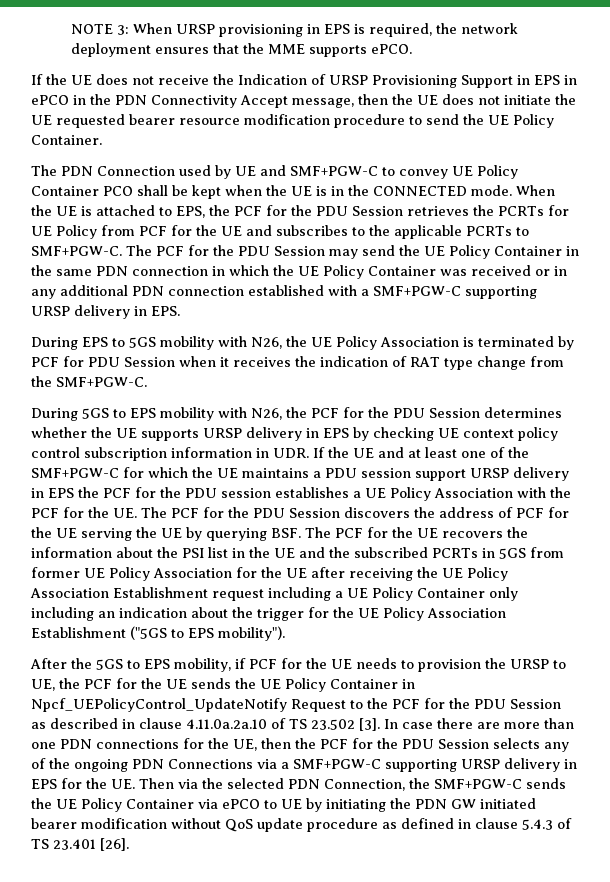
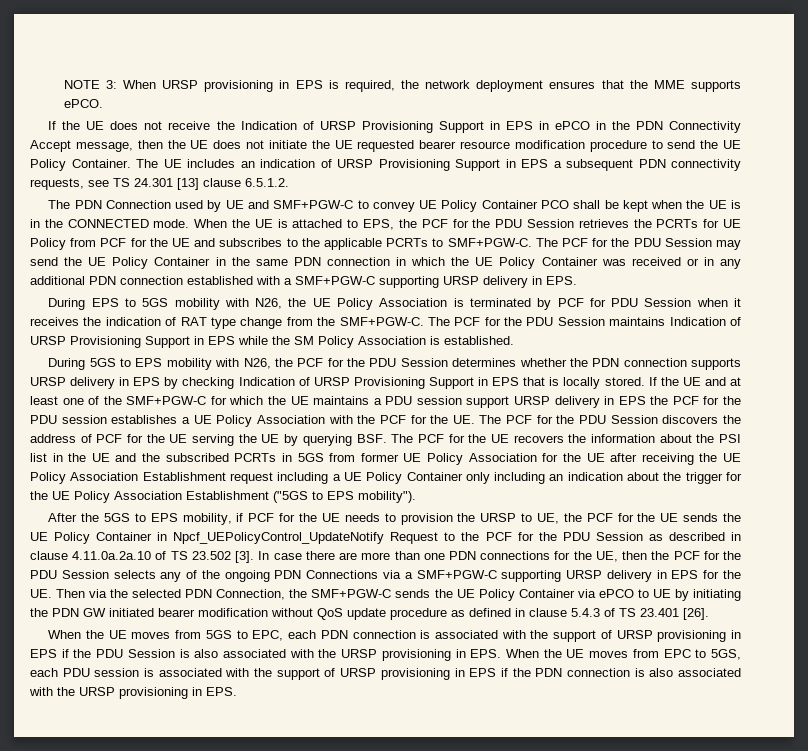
(102, 140) none -> [136,159,741,171] [30,178,289,190] The UE includes an indication of URSP Provisioning Support in EPS a subsequent PDN connectivity requests, see TS 24.301 [13] clause 6.5.1.2.
(147, 382) none -> [427,317,742,326] [30,336,514,348] The PCF for the PDU Session maintains Indication of URSP Provisioning Support in EPS while the SM Policy Association is established.
[116,428,137,438] UE -> [592,358,687,367] PDN connection
[438,427,558,441] [31,447,309,461] UE context policy control subscription information in UDR. -> [238,377,645,389] Indication of URSP Provisioning Support in EPS that is locally stored.
(129, 844) none -> [48,630,741,642] [30,649,741,661] [30,668,742,680] [29,687,237,699] // When the UE moves from 5GS to EPC, each PDN connection is associated with the support of URSP provisioning in EPS if the PDU Session is also associated with the URSP provisioning in EPS. When the UE moves from EPC to 5GS, each PDU session is associated with the support of URSP provisioning in EPS if the PDN connection is also associated with the URSP provisioning in EPS.

